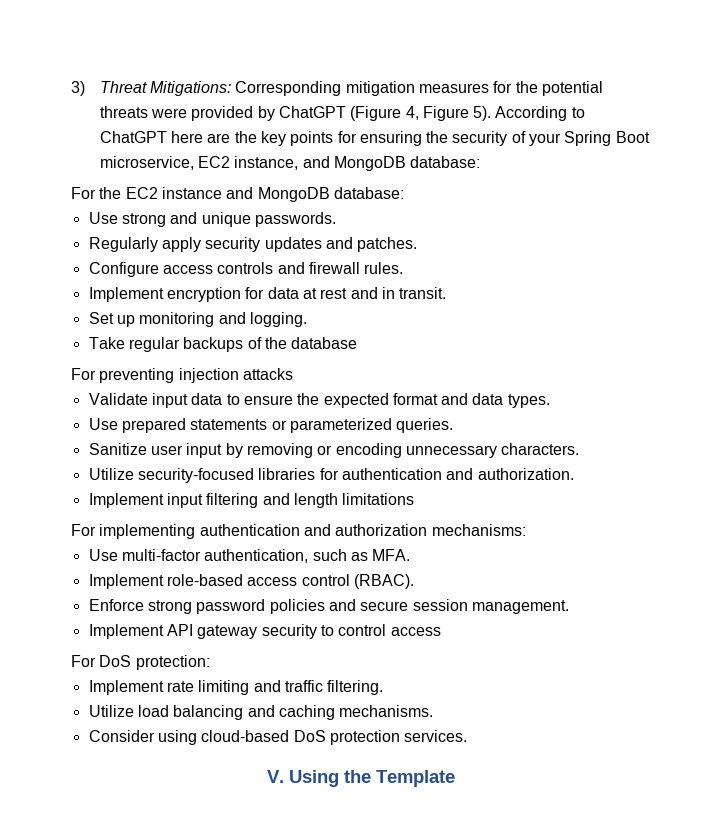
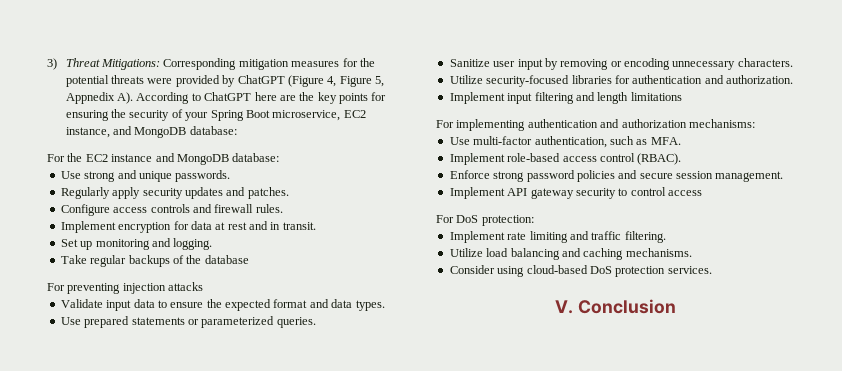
[473,106,492,121] 5). -> [375,76,385,87] [65,92,134,104] 5, Appnedix A).
[288,770,455,787] Using the Template -> [577,299,676,314] Conclusion

